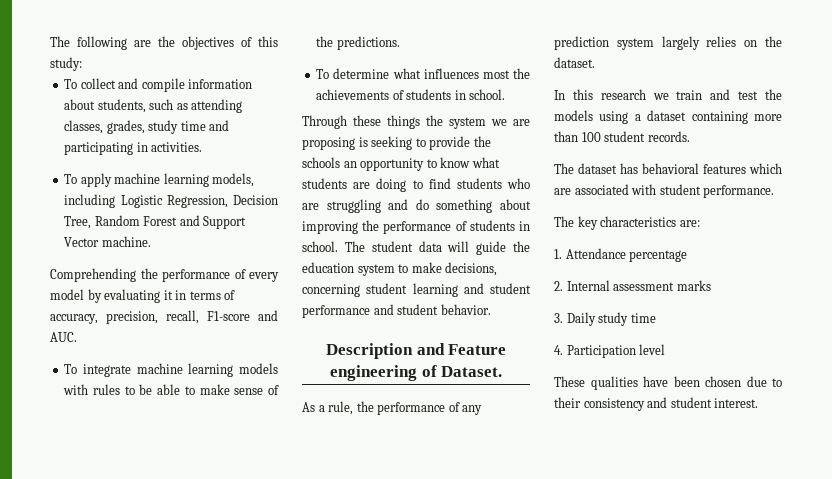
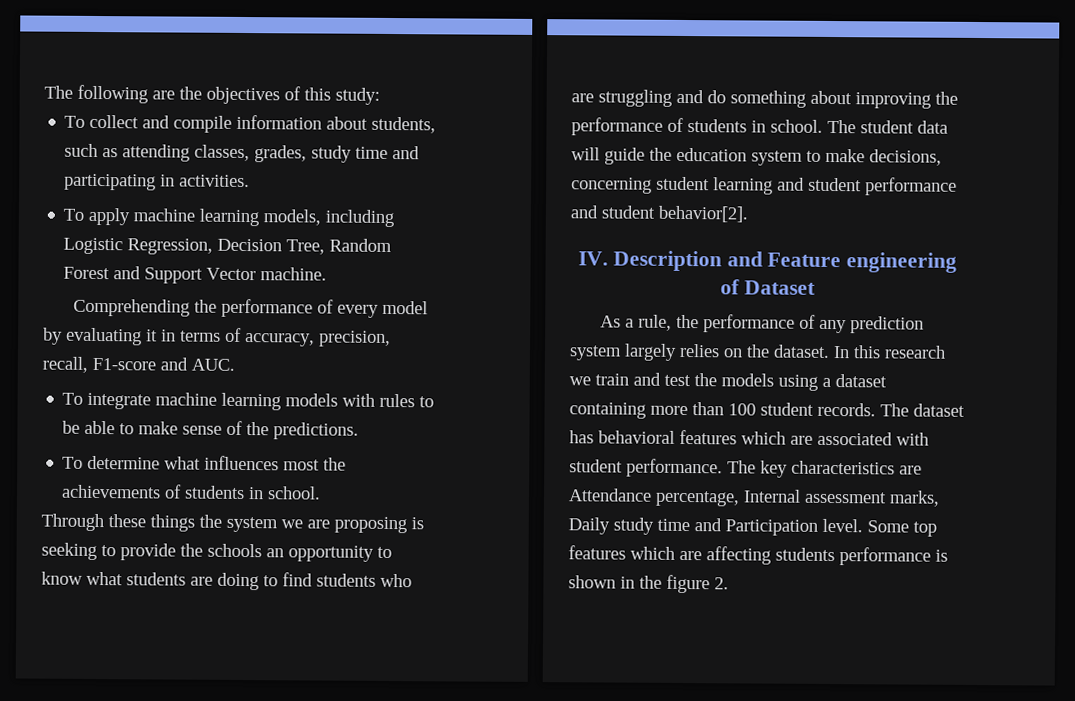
[440,304,491,315] behavior. // -> [658,205,748,223] [577,251,608,266] behavior[2]. // IV.
[441,366,503,377] Dataset. -> [743,280,816,295] Dataset
(595, 62) // -> (830, 351) none
(690, 136) // -> (876, 409) none
(775, 191) // -> (723, 468) none
[679,220,700,227] [554,248,688,262] [554,280,711,291] [554,312,656,326] [554,344,666,358] [554,376,782,390] [554,397,759,411] are: // 1. Attendance percentage // 2. Internal assessment marks // 3. Daily study time // 4. Participation level // These qualities have been chosen due to their consistency and student interest. -> [899,465,922,475] [568,488,940,507] [568,517,937,537] [568,545,948,566] [568,574,729,594] are Attendance percentage, Internal assessment marks, Daily study time and Participation level. Some top features which are affecting students performance is shown in the figure 2.

